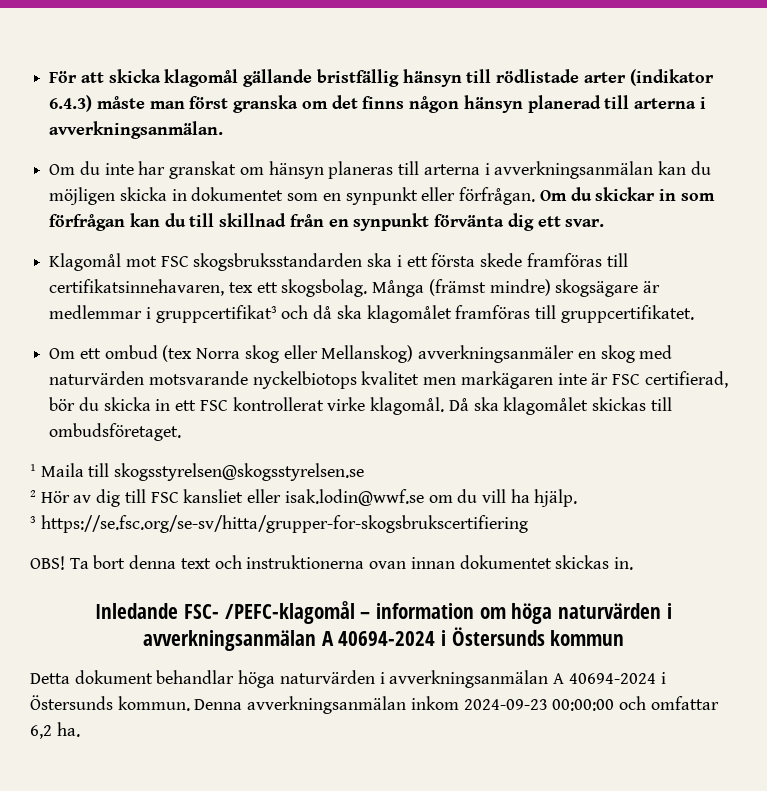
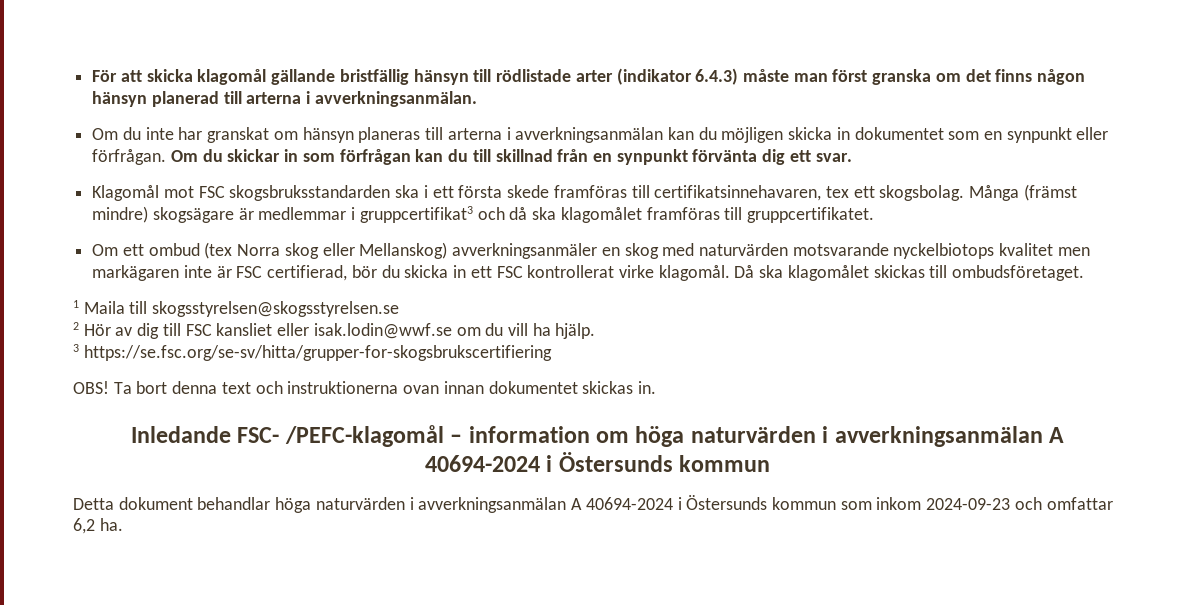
[117,696,407,714] kommun. Denna avverkningsanmälan -> [771,497,872,510] kommun som
[552,699,615,711] 00:00:00 -> (1011, 504) none

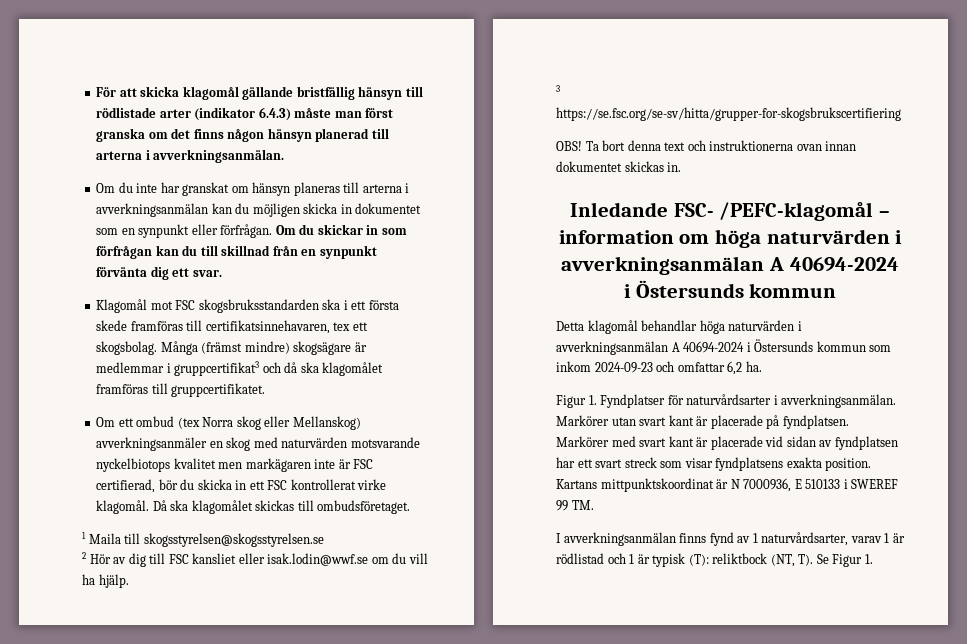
[118,497,193,510] dokument -> [587,320,638,334] klagomål
(123, 524) none -> [556,394,897,408] [556,415,849,429] [556,436,898,450] [556,457,872,471] [556,478,899,492] [556,500,594,511] [556,532,905,546] [556,553,873,567] // Figur 1. Fyndplatser för naturvårdsarter i avverkningsanmälan. Markörer utan svart kant är placerade på fyndplatsen. Markörer med svart kant är placerade vid sidan av fyndplatsen har ett svart streck som visar fyndplatsens exakta position. Kartans mittpunktskoordinat är N 7000936, E 510133 i SWEREF 99 TM. // I avverkningsanmälan finns fynd av 1 naturvårdsarter, varav 1 är rödlistad och 1 är typisk (T): reliktbock (NT, T). Se Figur 1.

